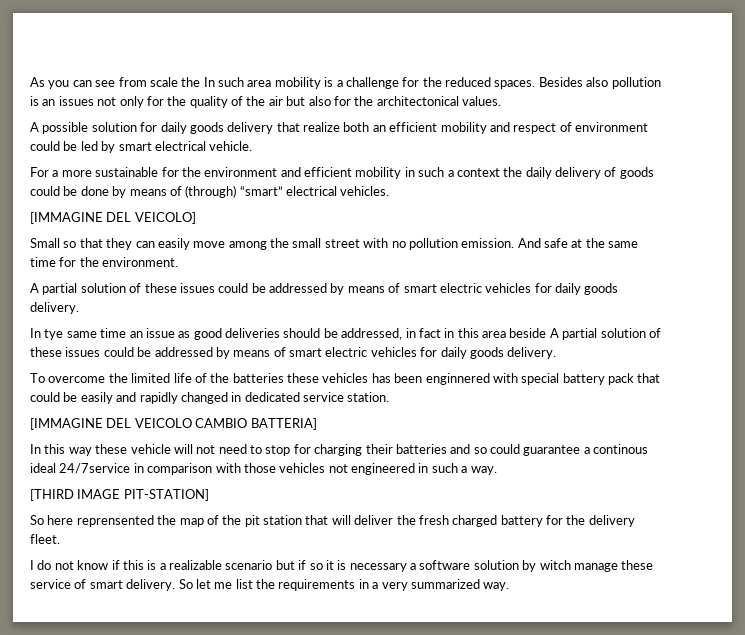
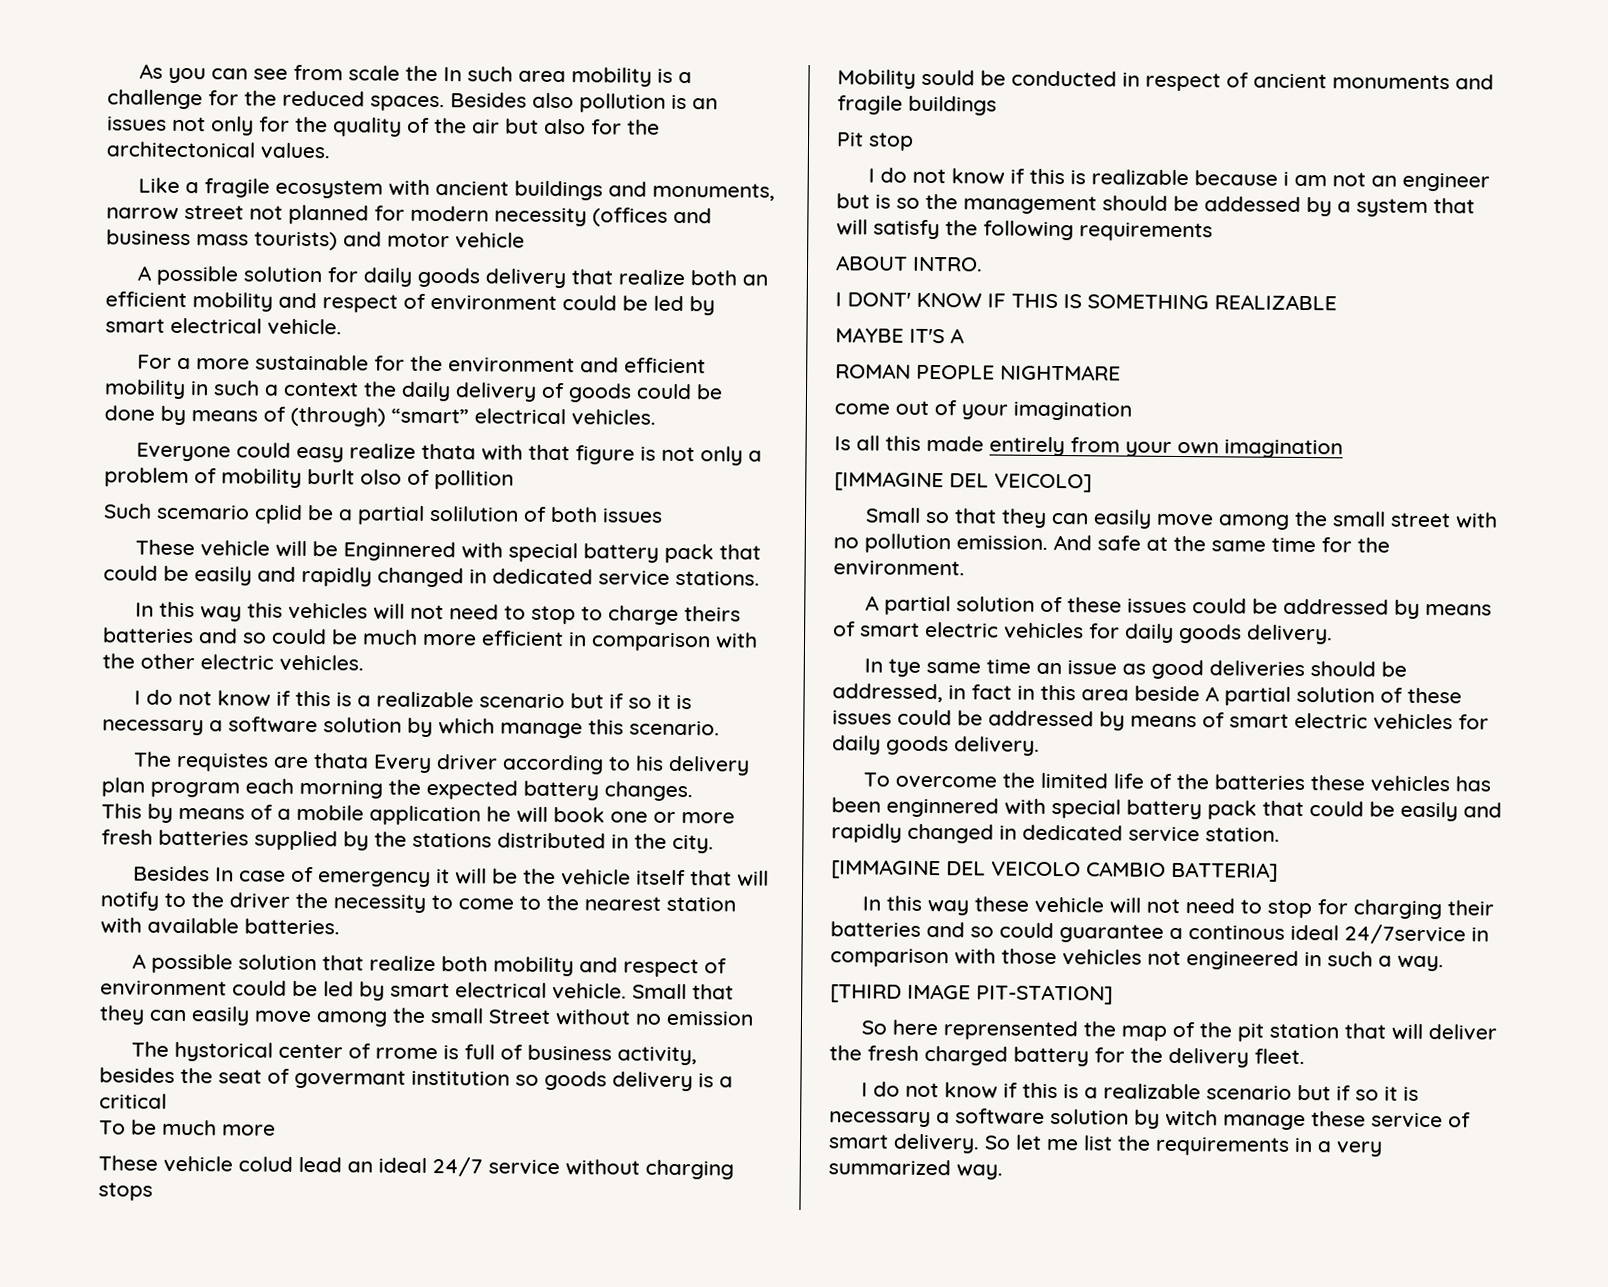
(501, 101) none -> [137,177,775,201] [106,204,712,227] [106,229,525,251] // Like a fragile ecosystem with ancient buildings and monuments, narrow street not planned for modern necessity (offices and business mass tourists) and motor vehicle
(390, 191) none -> [135,442,762,466] [104,467,514,490] [103,503,663,525] [134,539,761,564] [103,565,760,588] [134,601,741,625] [102,627,758,652] [102,653,364,672] [133,689,692,710] [102,716,720,739] [132,751,750,776] [101,777,693,802] [101,803,735,826] [101,829,714,854] [132,865,769,888] [100,891,736,913] [100,917,340,935] [131,953,727,978] [100,980,734,1001] [99,1005,754,1027] [130,1041,697,1066] [99,1067,733,1092] [99,1093,167,1109] [99,1119,276,1136] [98,1155,734,1180] [98,1182,153,1201] [837,69,1494,92] [837,95,997,116] [836,132,914,151] [867,167,1490,192] [836,193,1475,217] [836,219,1213,242] [835,255,983,272] [835,292,1337,311] [835,327,965,344] [835,363,1121,381] [834,400,1132,421] [834,435,1343,459] // Everyone could easy realize thata with that figure is not only a problem of mobility burlt olso of pollition // Such scemario cplid be a partial solilution of both issues // These vehicle will be Enginnered with special battery pack that could be easily and rapidly changed in dedicated service stations. // In this way this vehicles will not need to stop to charge theirs batteries and so could be much more efficient in comparison with the other electric vehicles. // I do not know if this is a realizable scenario but if so it is necessary a software solution by which manage this scenario. // The requistes are thata Every driver according to his delivery plan program each morning the expected battery changes. // This by means of a mobile application he will book one or more fresh batteries supplied by the stations distributed in the city. // Besides In case of emergency it will be the vehicle itself that will notify to the driver the necessity to come to the nearest station with available batteries. // A possible solution that realize both mobility and respect of environment could be led by smart electrical vehicle. Small that they can easily move among the small Street without no emission // The hystorical center of rrome is full of business activity, besides the seat of govermant institution so goods delivery is a critical // To be much more // These vehicle colud lead an ideal 24/7 service without charging stops // Mobility sould be conducted in respect of ancient monuments and fragile buildings // Pit stop // I do not know if this is realizable because i am not an engineer but is so the management should be addessed by a system that will satisfy the following requirements // ABOUT INTRO. // I DONT' KNOW IF THIS IS SOMETHING REALIZABLE // MAYBE IT'S A // ROMAN PEOPLE NIGHTMARE // come out of your imagination // Is all this made entirely from your own imagination

